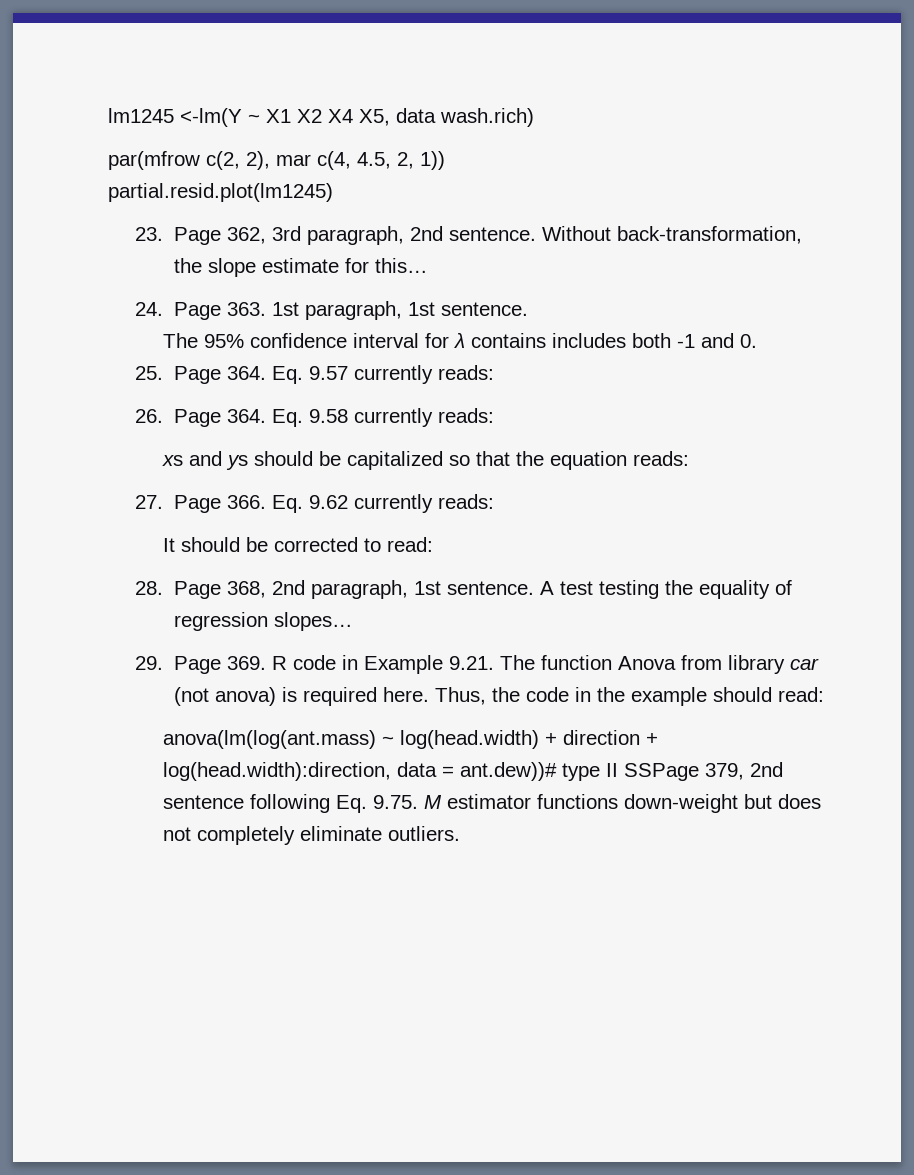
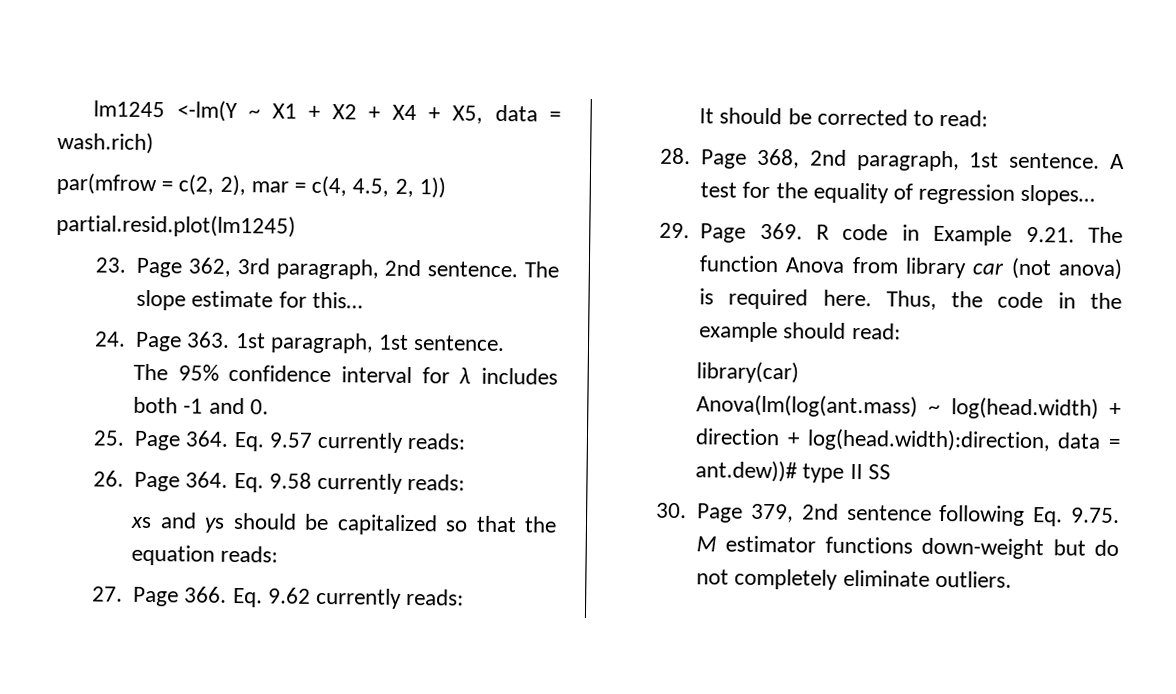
[297,109,353,123] X2 X4 -> [308,104,441,121] + X2 + X4 +
(436, 115) none -> [549,111,562,122] =
(200, 160) none -> [161,181,174,192] =
(311, 160) none -> [294,182,307,193] =
[541,226,802,244] [173,258,202,273] Without back-transformation, the -> [524,261,559,278] The
[470,333,546,348] contains -> (472, 375) none
[598,580,659,599] testing -> [742,181,771,199] for
[162,730,376,749] anova(lm(log(ant.mass) -> [696,361,800,384] [696,394,919,418] library(car) // Anova(lm(log(ant.mass)
[623,763,699,781] SSPage -> [867,464,891,480] [655,502,744,523] SS // 30. Page
[777,794,821,809] does -> [1094,539,1119,557] do

